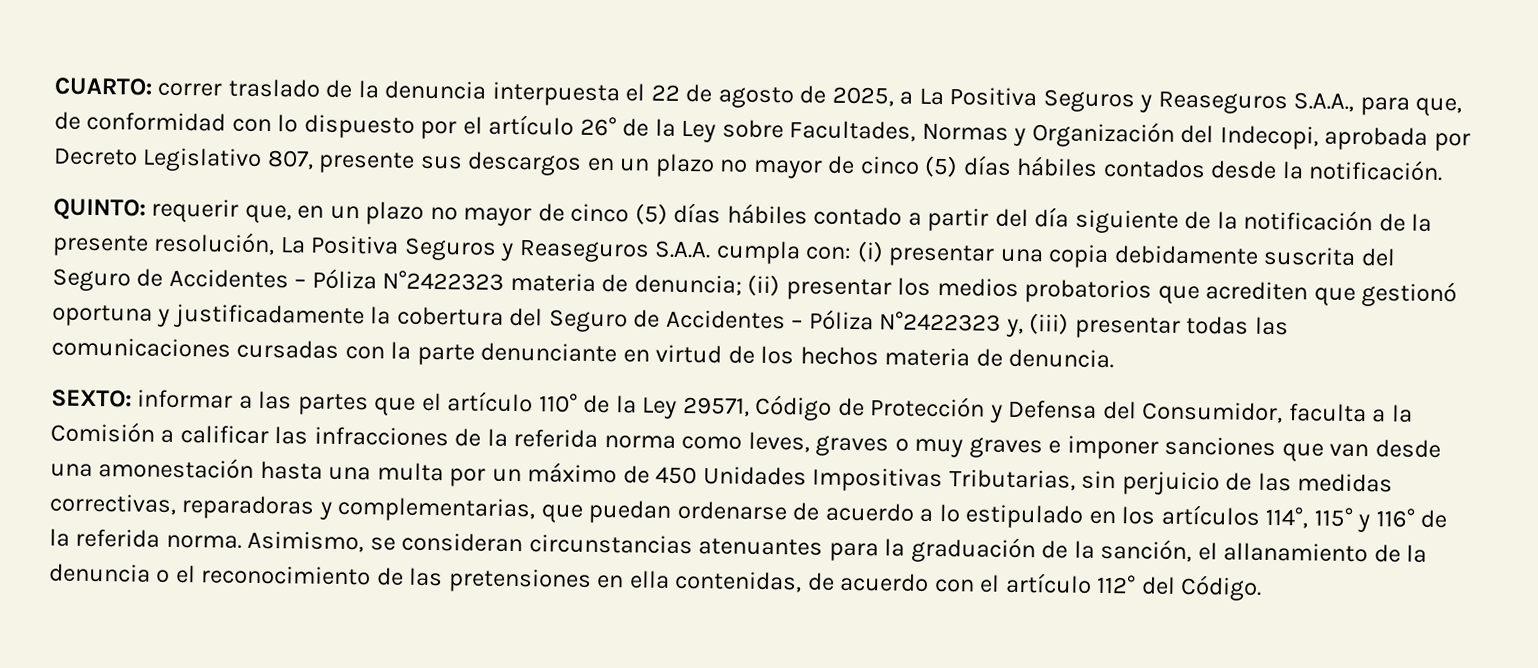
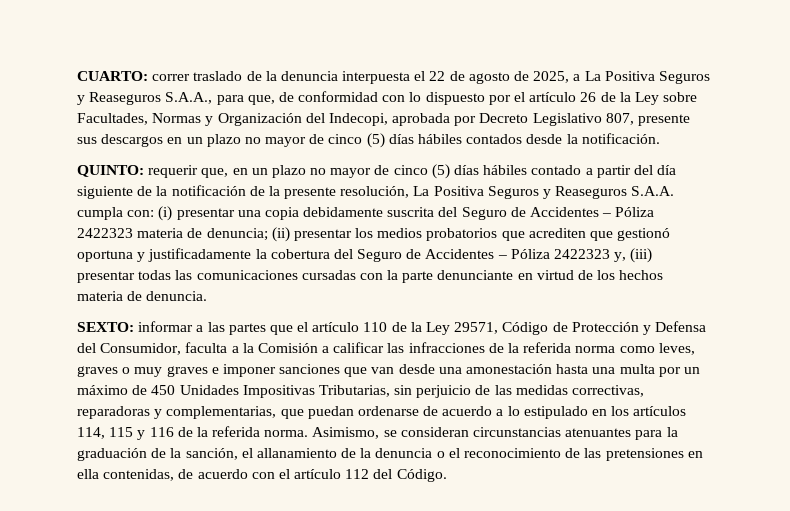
[579,116,617,137] 26° -> [580,92,597,102] 26
[382,270,505,291] N°2422323 -> [77,228,133,238] 2422323
[879,311,1002,332] N°2422323 -> [554,249,611,259] 2422323
[538,393,578,413] 110° -> [363,322,388,332] 110
[1265,506,1415,533] 114°, 115° y 116° -> [77,427,174,440] 114, 115 y 116
[1096,574,1137,594] 112° -> [345,469,370,479] 112

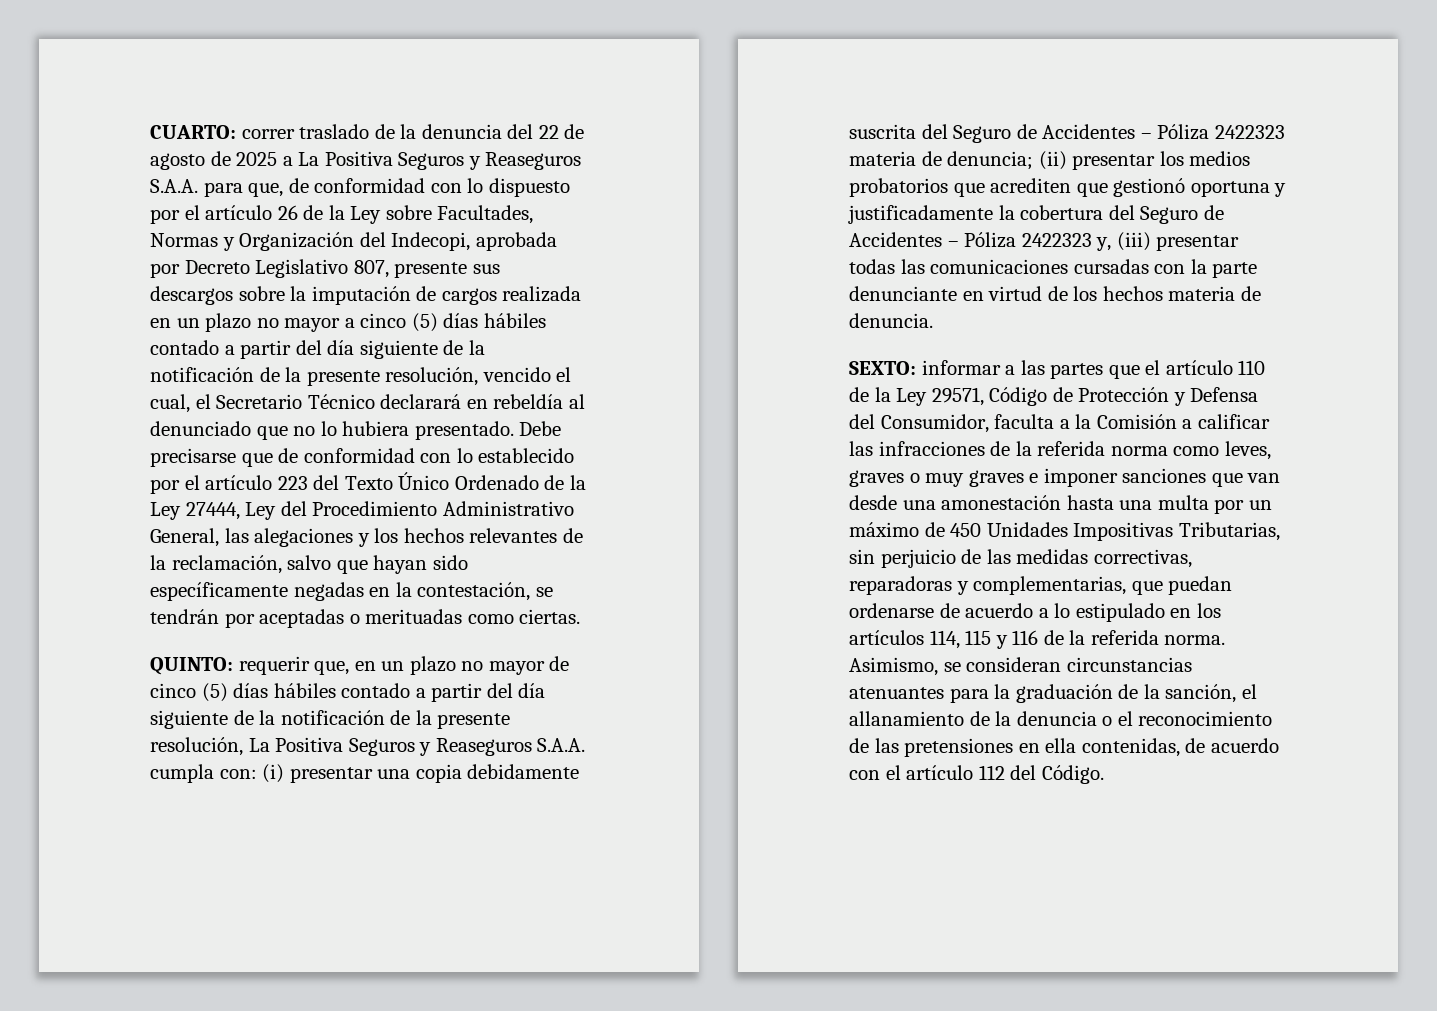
[342,71,426,84] interpuesta el -> [507,124,534,139] del
[533,71,570,83] 2025, -> [236,152,278,166] 2025
[165,92,213,104] S.A.A., -> [150,179,198,193] S.A.A.
[167,133,660,148] en un plazo no mayor de cinco (5) días hábiles contados desde la notificación. -> [238,286,582,305] [150,313,546,332] [150,340,485,359] [150,367,572,386] [150,394,585,413] [150,421,562,440] [150,448,575,467] [150,472,586,494] [150,501,574,520] [150,528,583,547] [150,555,468,574] [150,582,553,601] [150,609,581,628] sobre la imputación de cargos realizada en un plazo no mayor a cinco (5) días hábiles contado a partir del día siguiente de la notificación de la presente resolución, vencido el cual, el Secretario Técnico declarará en rebeldía al denunciado que no lo hubiera presentado. Debe precisarse que de conformidad con lo establecido por el artículo 223 del Texto Único Ordenado de la Ley 27444, Ley del Procedimiento Administrativo General, las alegaciones y los hechos relevantes de la reclamación, salvo que hayan sido específicamente negadas en la contestación, se tendrán por aceptadas o merituadas como ciertas.

